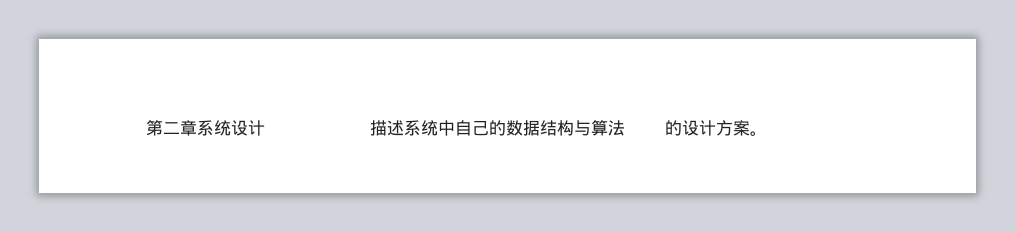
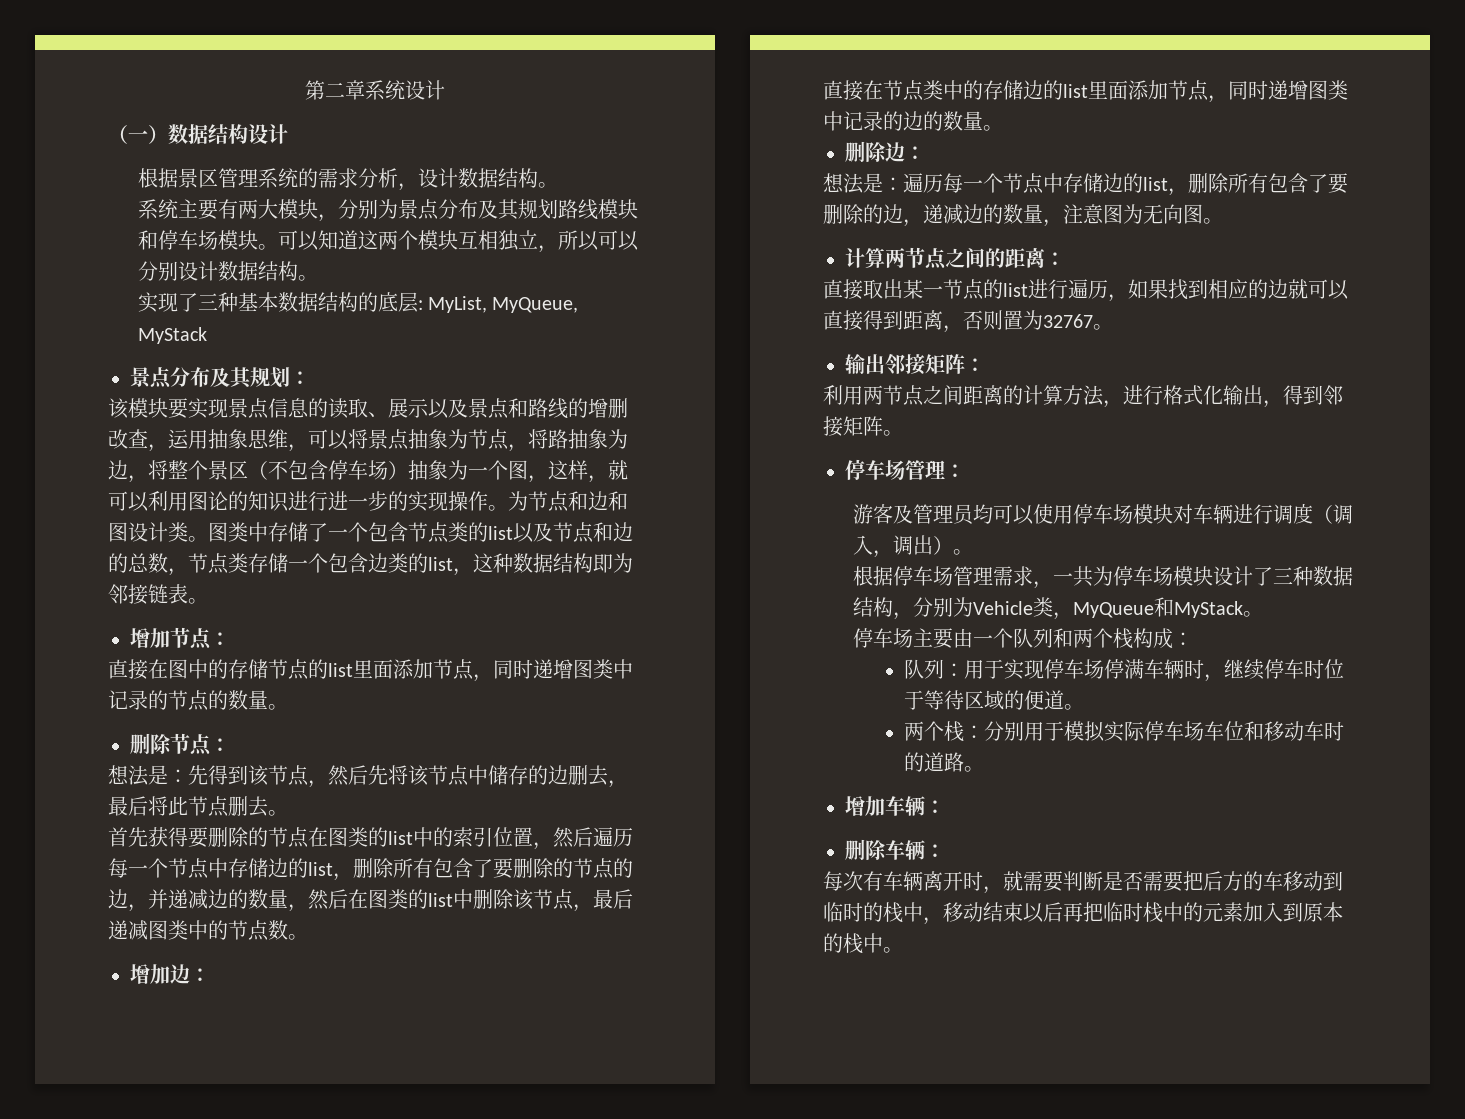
[370,120,750,136] 描述系统中自己的数据结构与算法的设计方案 -> [108,124,288,144] [137,168,558,191] [137,199,638,222] [137,230,639,253] [137,261,318,281] [137,292,579,313] [137,327,207,344] [130,367,310,389] [108,398,628,419] [108,429,628,452] [108,460,628,483] [108,491,628,512] [108,522,633,543] [108,553,633,576] [108,584,208,605] [130,627,230,650] [108,659,633,682] [108,690,288,711] [130,733,230,756] [108,765,628,788] [108,796,288,817] [108,827,633,850] [108,858,633,881] [108,889,633,912] [108,920,308,941] [130,964,210,984] [823,80,1348,103] [823,111,1003,131] [845,141,925,163] [823,173,1348,196] [823,204,1223,227] [845,247,1065,270] [823,279,1349,302] [823,310,1113,333] [845,353,985,375] [823,385,1343,408] [823,416,903,437] [845,459,965,480] [852,503,1353,525] [852,535,973,558] [852,566,1353,589] [852,597,1263,620] [852,628,1193,649] [904,659,1345,682] [904,690,1085,710] [904,721,1345,742] [904,752,985,772] [845,796,945,816] [845,839,945,861] [823,871,1343,894] [823,902,1343,925] [823,933,883,954] （一）数据结构设计 // 根据景区管理系统的需求分析，设计数据结构。 // 系统主要有两大模块，分别为景点分布及其规划路线模块和停车场模块。可以知道这两个模块互相独立，所以可以分别设计数据结构。 // 实现了三种基本数据结构的底层: MyList, MyQueue, MyStack // 景点分布及其规划： // 该模块要实现景点信息的读取、展示以及景点和路线的增删改查，运用抽象思维，可以将景点抽象为节点，将路抽象为边，将整个景区（不包含停车场）抽象为一个图，这样，就可以利用图论的知识进行进一步的实现操作。为节点和边和图设计类。图类中存储了一个包含节点类的list以及节点和边的总数，节点类存储一个包含边类的list，这种数据结构即为邻接链表。 // 增加节点： // 直接在图中的存储节点的list里面添加节点，同时递增图类中记录的节点的数量。 // 删除节点： // 想法是：先得到该节点，然后先将该节点中储存的边删去，最后将此节点删去。 // 首先获得要删除的节点在图类的list中的索引位置，然后遍历每一个节点中存储边的list，删除所有包含了要删除的节点的边，并递减边的数量，然后在图类的list中删除该节点，最后递减图类中的节点数。 // 增加边： // 直接在节点类中的存储边的list里面添加节点，同时递增图类中记录的边的数量。 // 删除边： // 想法是：遍历每一个节点中存储边的list，删除所有包含了要删除的边，递减边的数量，注意图为无向图。 // 计算两节点之间的距离： // 直接取出某一节点的list进行遍历，如果找到相应的边就可以直接得到距离，否则置为32767。 // 输出邻接矩阵： // 利用两节点之间距离的计算方法，进行格式化输出，得到邻接矩阵。 // 停车场管理： // 游客及管理员均可以使用停车场模块对车辆进行调度（调入，调出）。 // 根据停车场管理需求，一共为停车场模块设计了三种数据结构，分别为Vehicle类，MyQueue和MyStack。 // 停车场主要由一个队列和两个栈构成： // 队列：用于实现停车场停满车辆时，继续停车时位于等待区域的便道。 // 两个栈：分别用于模拟实际停车场车位和移动车时的道路。 // 增加车辆： // 删除车辆： // 每次有车辆离开时，就需要判断是否需要把后方的车移动到临时的栈中，移动结束以后再把临时栈中的元素加入到原本的栈中

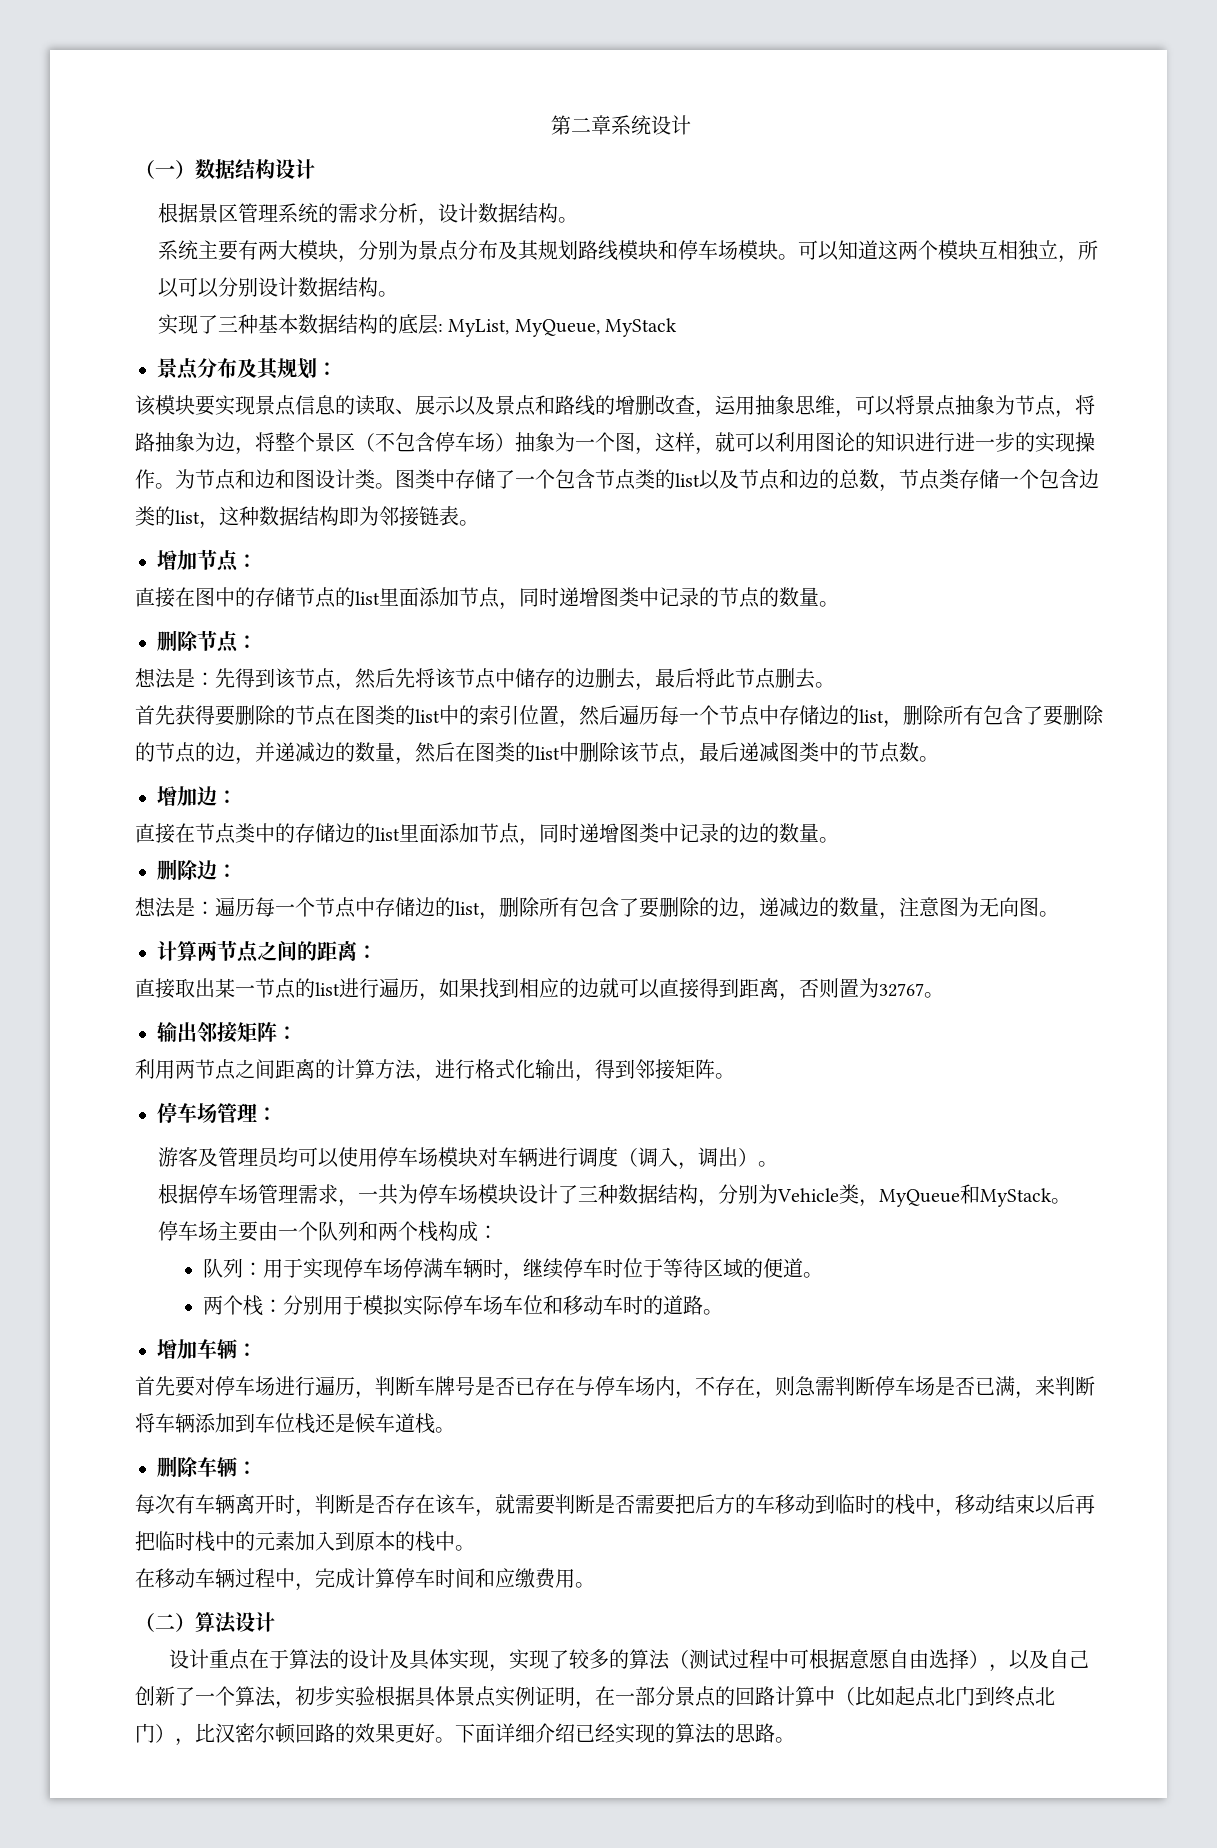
(945, 807) none -> [135,1376,1095,1399] [135,1413,455,1434] // 首先要对停车场进行遍历，判断车牌号是否已存在与停车场内，不存在，则急需判断停车场是否已满，来判断将车辆添加到车位栈还是候车道栈。
(1003, 890) none -> [315,1494,495,1517] 判断是否存在该车，
(903, 950) none -> [135,1568,595,1591] [135,1612,275,1634] [169,1649,1090,1672] [135,1686,1055,1709] [135,1723,795,1746] // 在移动车辆过程中，完成计算停车时间和应缴费用。 // （二）算法设计 // 设计重点在于算法的设计及具体实现，实现了较多的算法（测试过程中可根据意愿自由选择），以及自己创新了一个算法，初步实验根据具体景点实例证明，在一部分景点的回路计算中（比如起点北门到终点北门），比汉密尔顿回路的效果更好。下面详细介绍已经实现的算法的思路。

